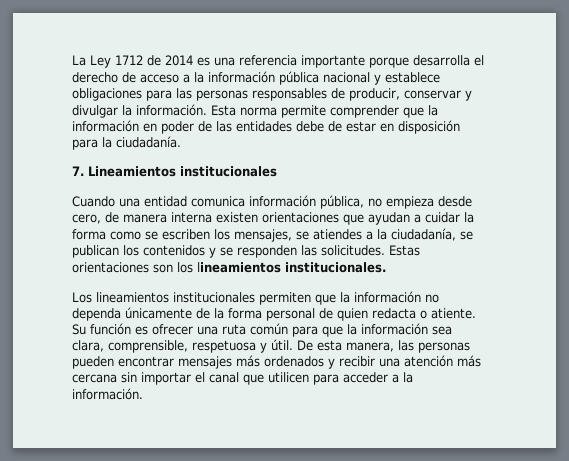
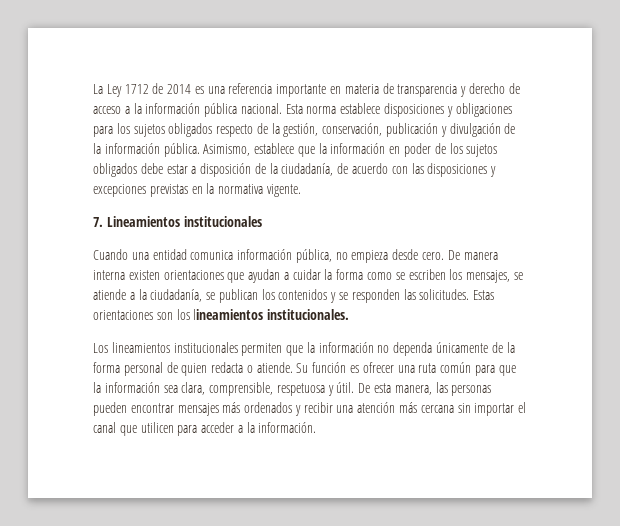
[369,55,484,68] porque desarrolla el -> [330,83,467,97] en materia de transparencia y
[323,72,440,85] [72,88,472,101] [72,104,399,118] nacional y establece obligaciones para las personas responsables de producir, conservar y divulgar la información. Esta norma permite comprender -> [240,103,512,117] [93,123,516,137] [93,143,295,157] nacional. Esta norma establece disposiciones y obligaciones para los sujetos obligados respecto de la gestión, conservación, publicación y divulgación de la información pública. Asimismo, establece
[216,120,460,134] [72,136,181,150] las entidades debe de estar en disposición para la ciudadanía. -> [449,143,498,157] [93,163,497,177] [93,183,301,197] los sujetos obligados debe estar a disposición de la ciudadanía, de acuerdo con las disposiciones y excepciones previstas en la normativa vigente.
[72,212,119,224] cero, de -> [422,250,460,260] cero. De
[313,229,362,240] atiendes -> [93,289,126,300] atiende
[431,308,476,319] atiente. -> [256,362,293,373] atiende.

